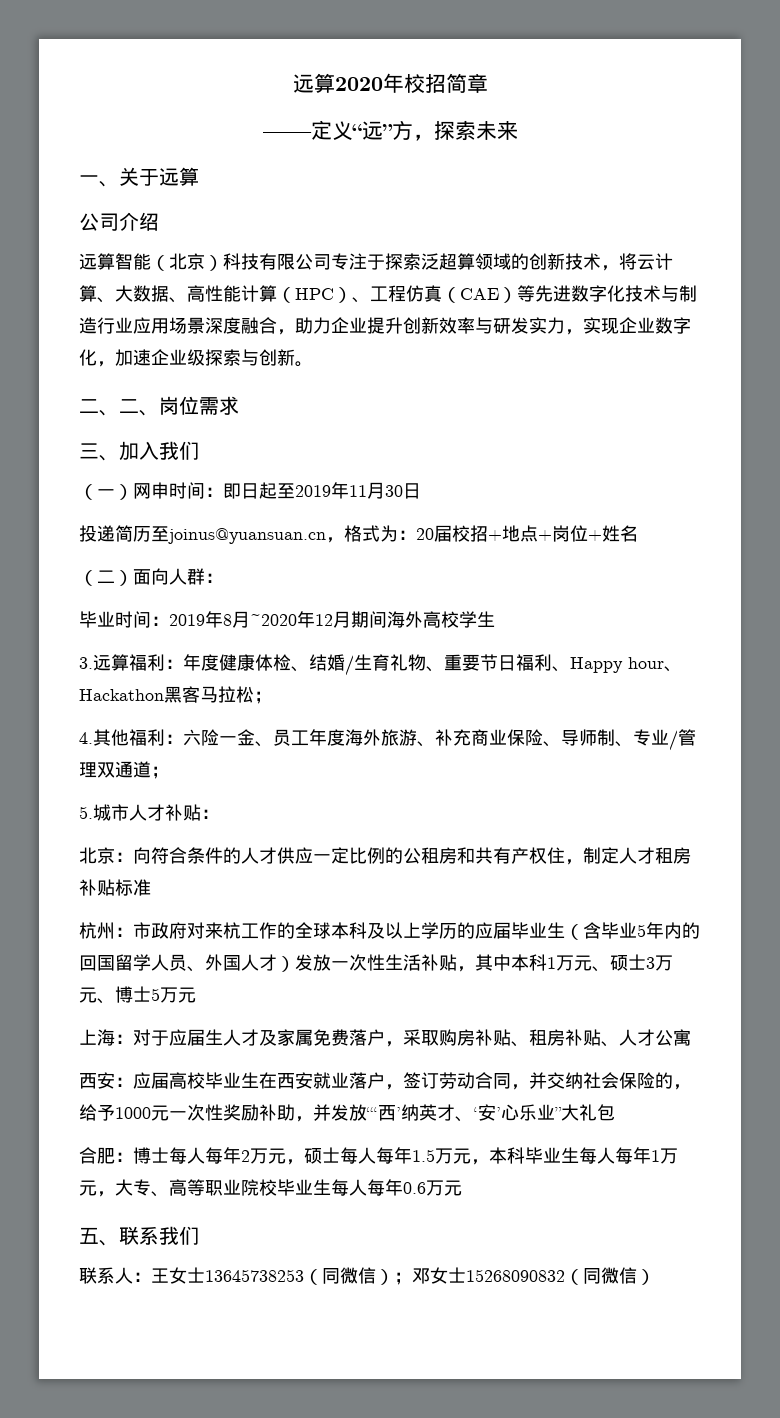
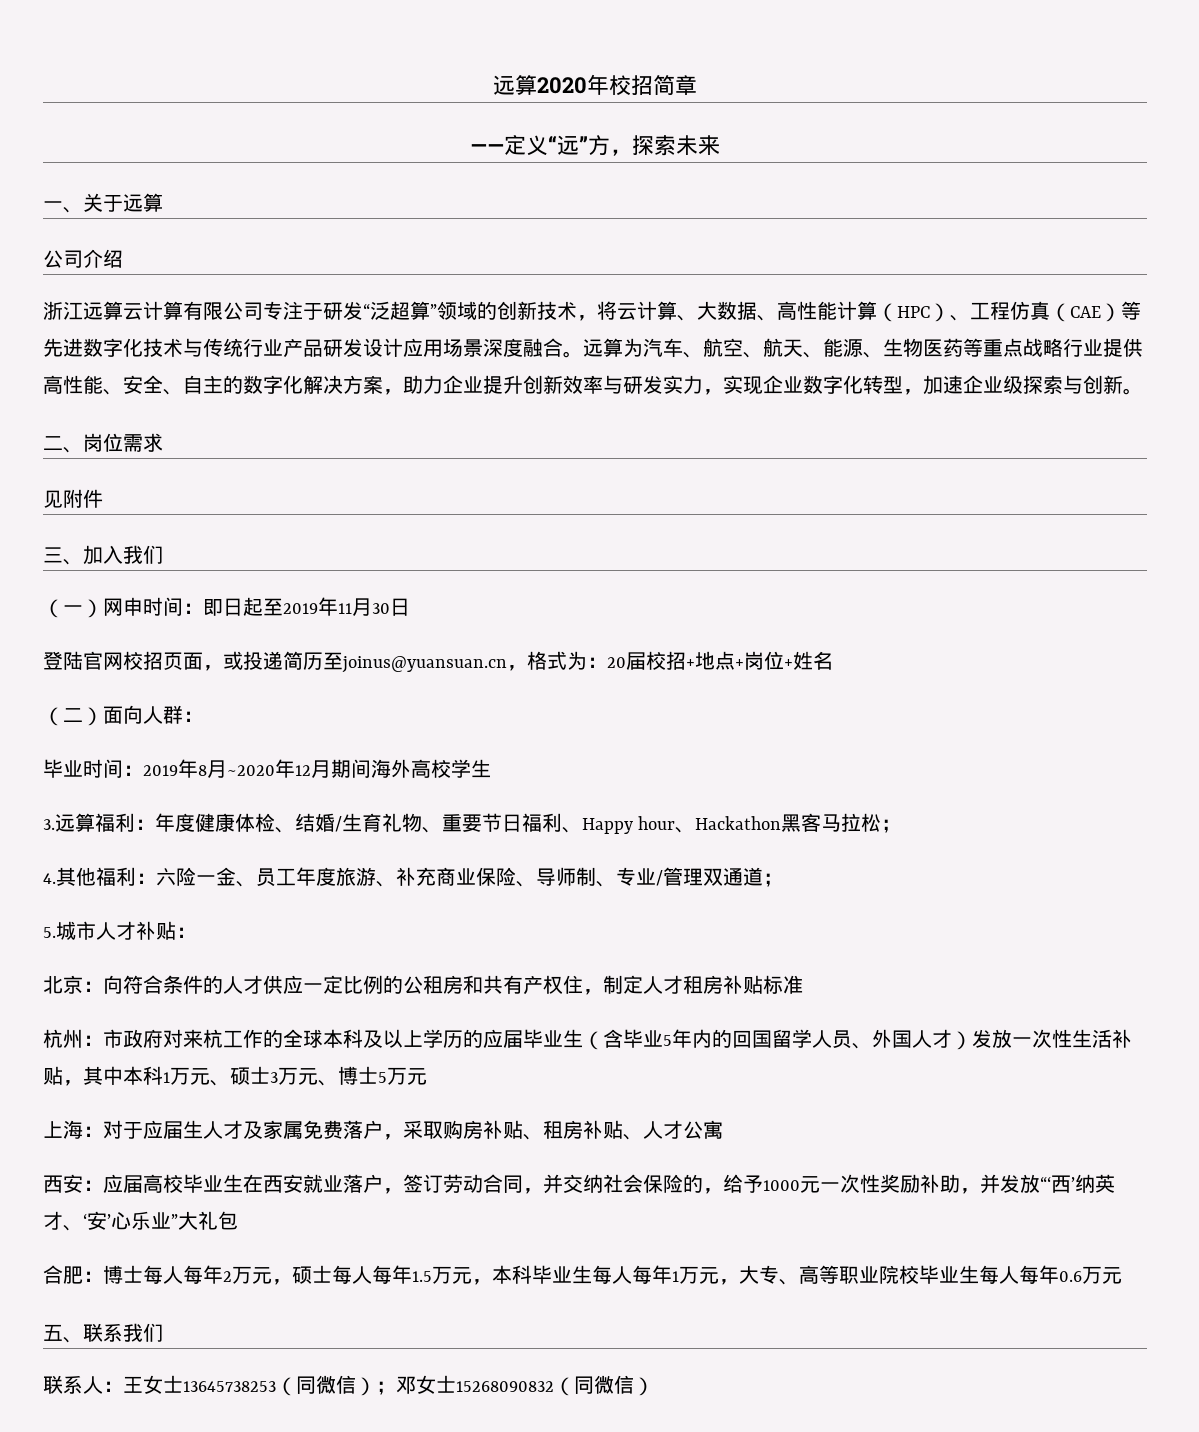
[79,253,475,271] 远算智能（北京）科技有限公司专注于探索泛超算 -> [43,301,437,320] 浙江远算云计算有限公司专注于研发“泛超算”
[679,285,697,302] [79,317,277,334] 制造行业应用场景深度融合 -> [203,338,1143,358] [43,375,383,395] 传统行业产品研发设计应用场景深度融合。远算为汽车、航空、航天、能源、生物医药等重点战略行业提供高性能、安全、自主的数字化解决方案
(97, 357) none -> [863,375,903,394] 转型
[119,399,159,416] 二、 -> (83, 450) none
(239, 405) none -> [43,489,103,508] // 见附件
(421, 491) none -> [43,651,243,671] 登陆官网校招页面，或
[345,729,381,746] 海外 -> (336, 876) none

